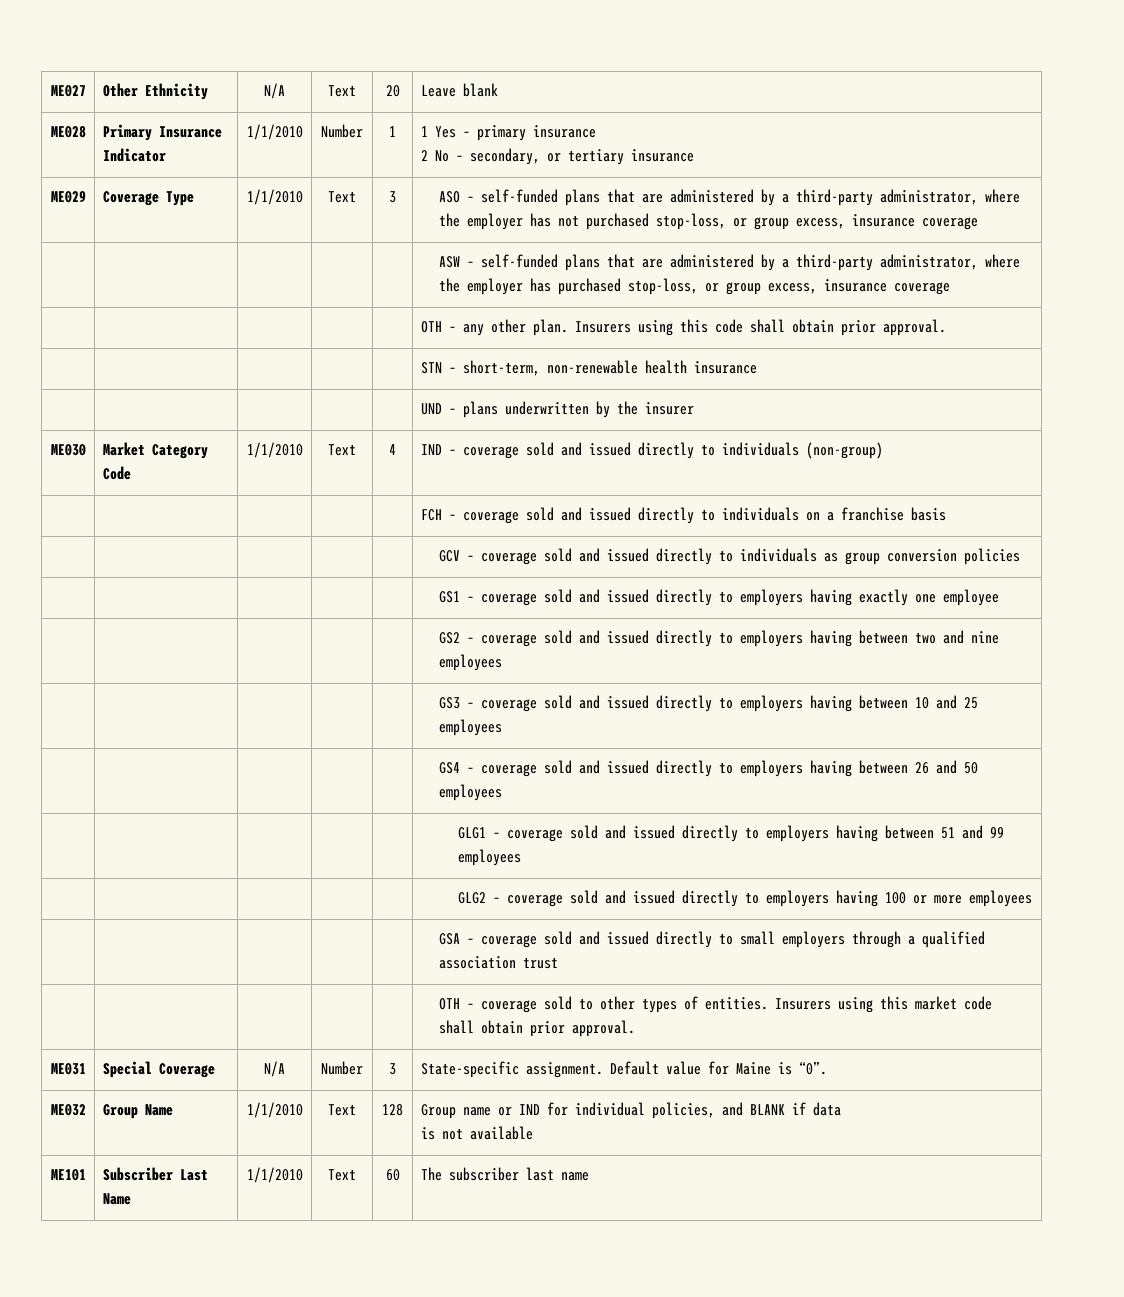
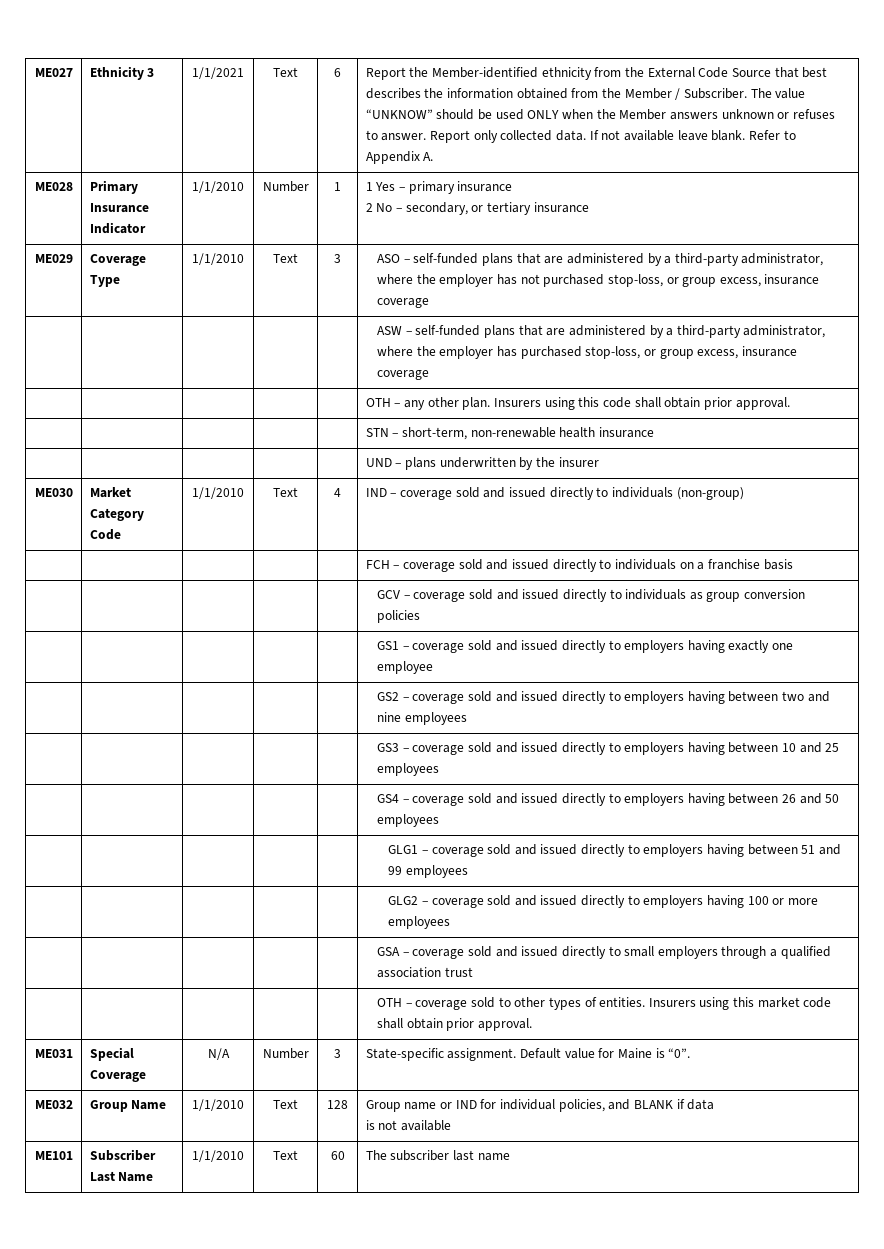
[102,83,138,97] Other -> (73, 72) none
[264,83,285,99] [328,85,356,97] [385,85,400,97] [420,83,498,97] | N/A | Text | 20 | Leave blank -> [147,68,155,77] [192,67,244,79] [273,67,298,77] [334,68,341,77] [365,67,828,80] [365,88,806,100] [365,109,835,120] [365,130,796,143] [365,151,434,164] 3 | 1/1/2021 | Text | 6 | Report the Member-identified ethnicity from the External Code Source that best describes the information obtained from the Member / Subscriber. The value “UNKNOW” should be used ONLY when the Member answers unknown or refuses to answer. Report only collected data. If not available leave blank. Refer to Appendix A.

